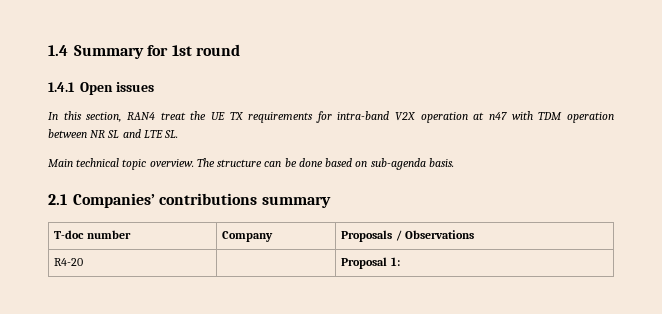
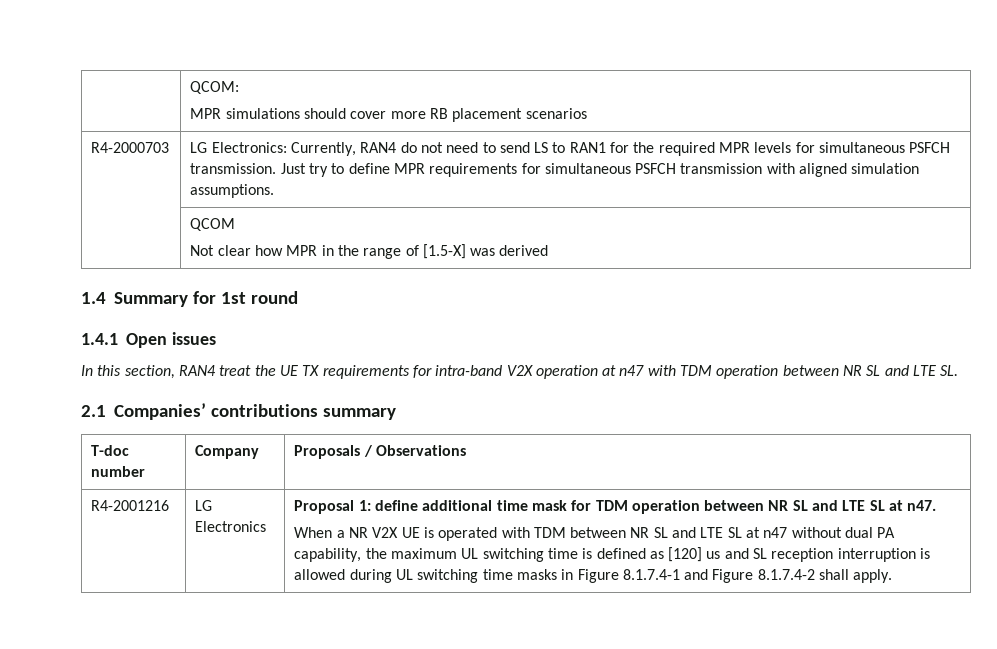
(48, 50) none -> [190,81,240,94] [190,108,587,122] [91,142,170,153] [190,142,951,156] [190,163,920,177] [190,184,275,198] [190,218,236,231] [190,244,549,259] | QCOM: // MPR simulations should cover more RB placement scenarios // R4-2000703 | LG Electronics: Currently, RAN4 do not need to send LS to RAN1 for the required MPR levels for simultaneous PSFCH transmission. Just try to define MPR requirements for simultaneous PSFCH transmission with aligned simulation assumptions. // | QCOM // Not clear how MPR in the range of [1.5-X] was derived //
[48,158,454,170] // Main technical topic overview. The structure can be done based on sub-agenda basis. -> (959, 370) none
[54,258,84,266] R4-20 | -> [91,500,170,511] [195,500,213,511] [195,521,267,532] R4-2001216 | LG Electronics
(400, 261) none -> [374,500,937,514] [294,527,896,541] [294,547,931,562] [294,569,893,583] define additional time mask for TDM operation between NR SL and LTE SL at n47. // When a NR V2X UE is operated with TDM between NR SL and LTE SL at n47 without dual PA capability, the maximum UL switching time is defined as [120] us and SL reception interruption is allowed during UL switching time masks in Figure 8.1.7.4-1 and Figure 8.1.7.4-2 shall apply.

